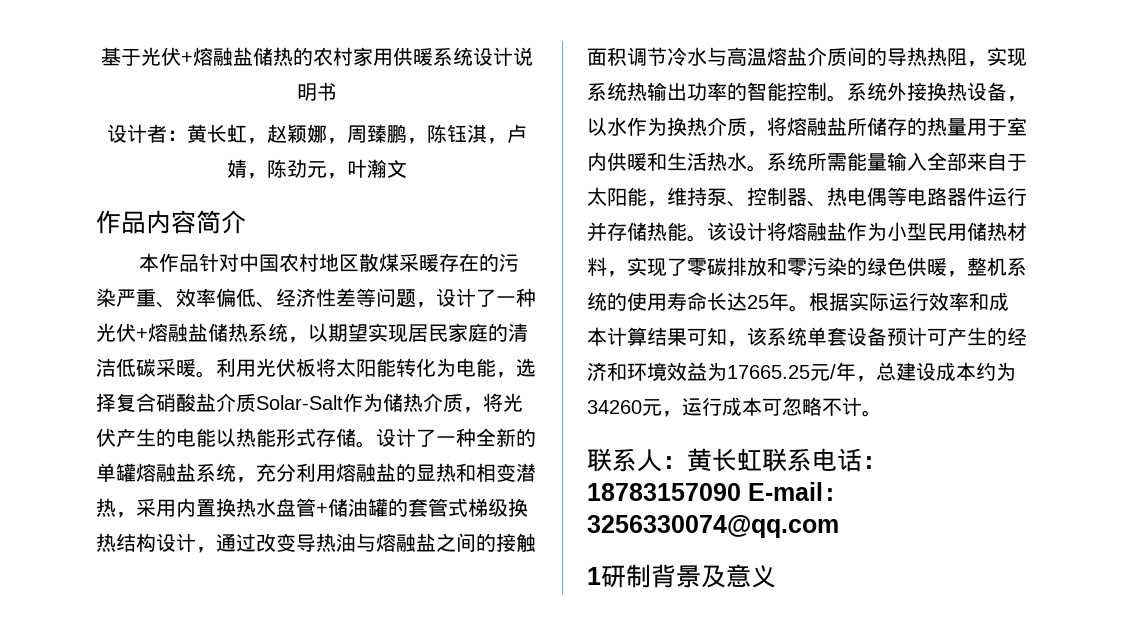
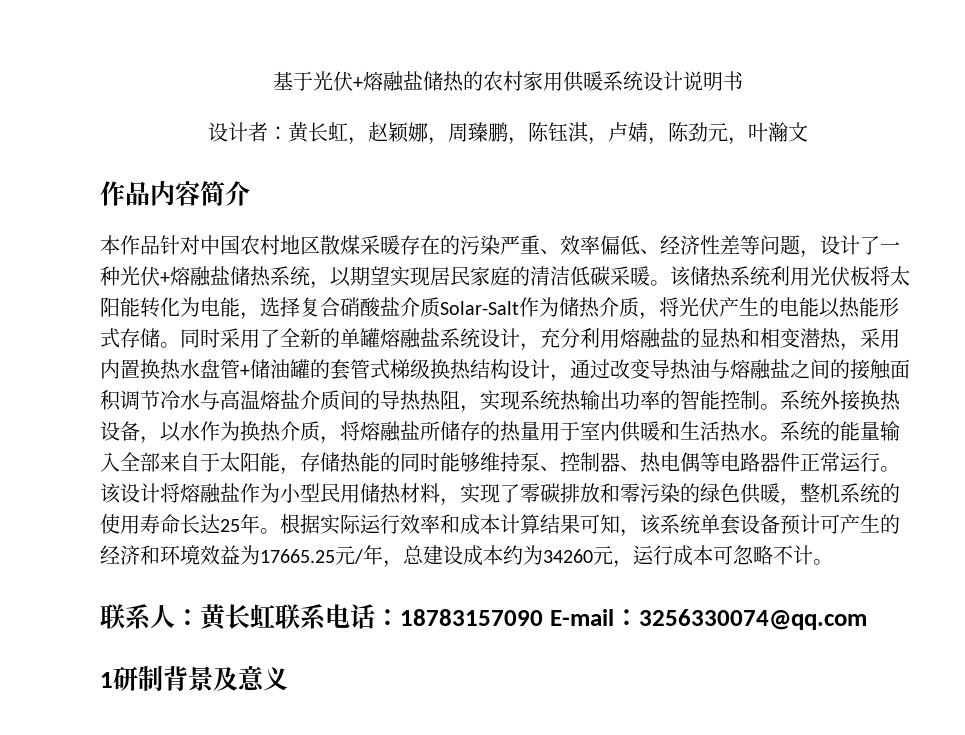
(216, 374) none -> [670,266,770,287] 该储热系统
[376,428,476,447] 设计了一种 -> [180,328,280,348] 同时采用了
(236, 472) none -> [480,328,520,348] 设计
[807,153,847,171] 所需 -> [820,421,840,441] 的
(667, 204) none -> [300,452,480,473] 存储热能的同时能够
[987,187,1027,206] [587,222,687,242] 运行并存储热能 -> [800,452,880,472] 正常运行

